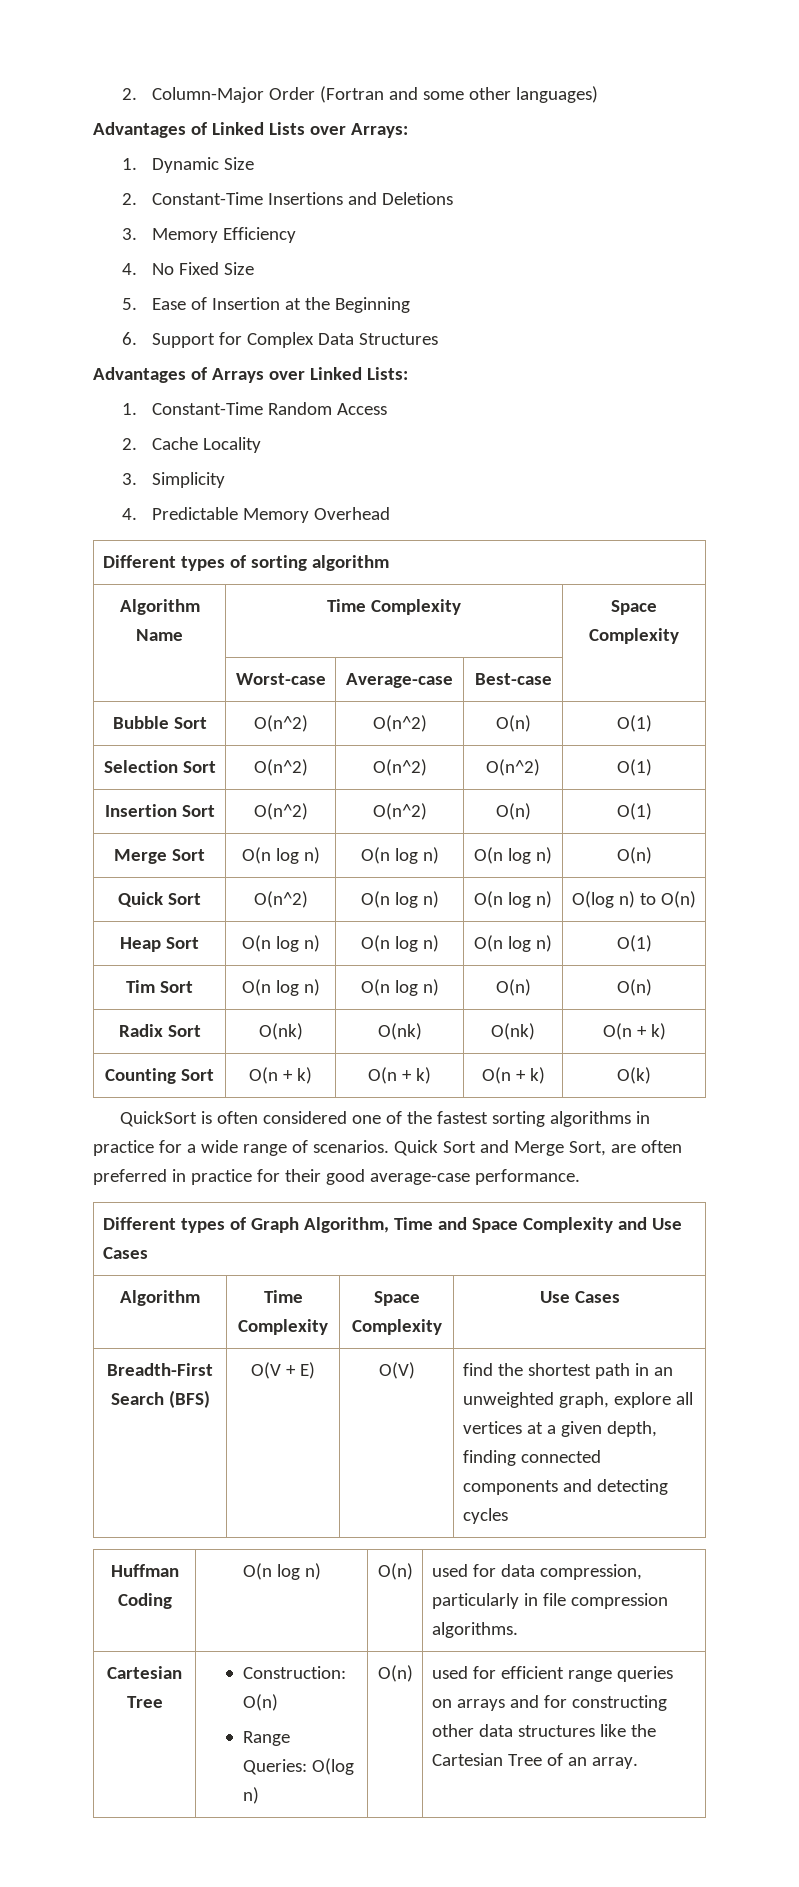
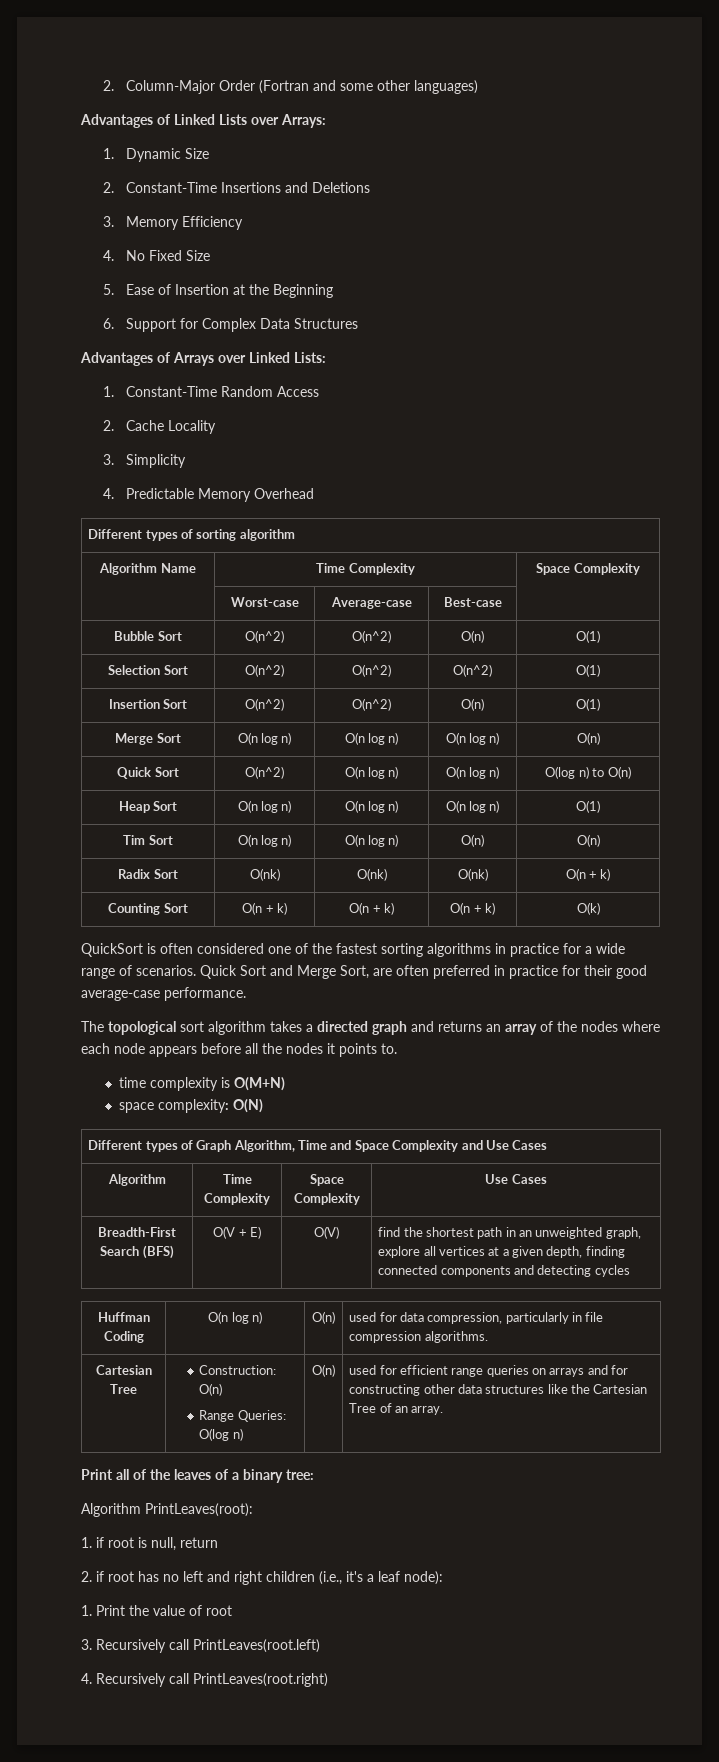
(580, 1177) none -> [81,1021,660,1035] [81,1043,397,1057] [118,1077,285,1091] [118,1099,263,1113] // The topological sort algorithm takes a directed graph and returns an array of the nodes where each node appears before all the nodes it points to. // time complexity is O(M+N) // space complexity: O(N)
(638, 1763) none -> [81,1469,314,1483] [81,1503,253,1517] [81,1537,218,1551] [81,1571,443,1585] [81,1605,232,1616] [81,1639,320,1653] [81,1673,328,1687] // Print all of the leaves of a binary tree: // Algorithm PrintLeaves(root): // 1. if root is null, return // 2. if root has no left and right children (i.e., it's a leaf node): // 1. Print the value of root // 3. Recursively call PrintLeaves(root.left) // 4. Recursively call PrintLeaves(root.right)

